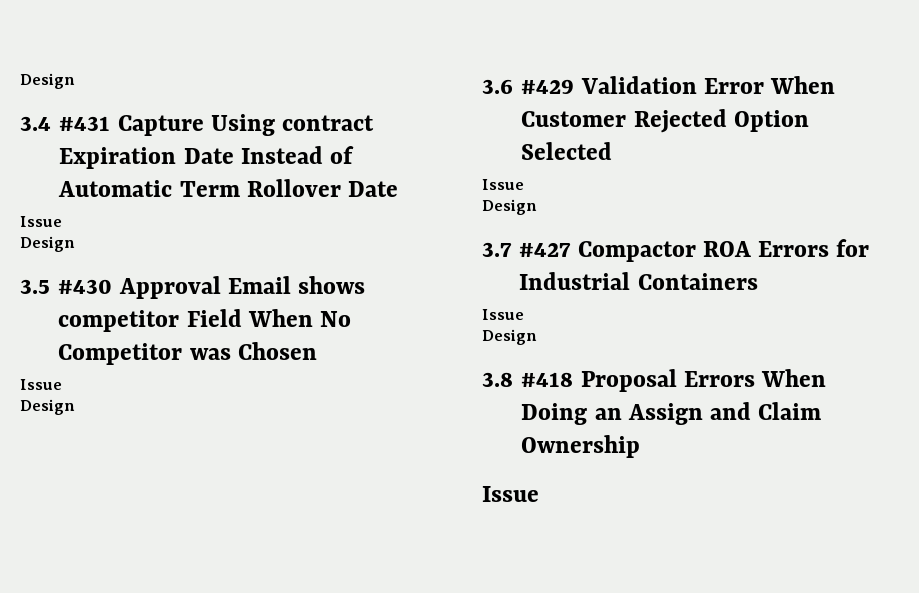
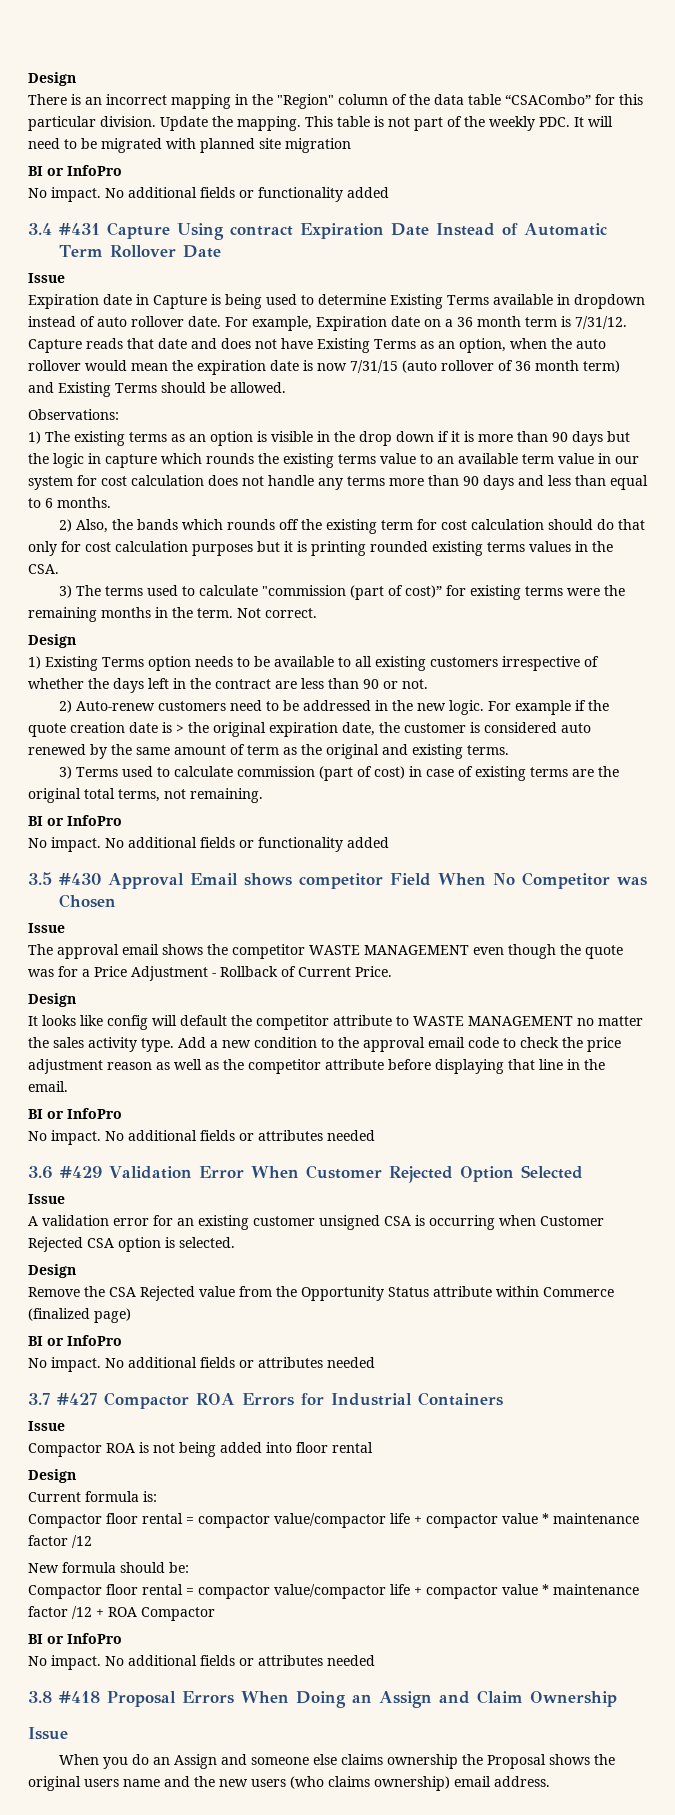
[20,73,75,89] Design -> [28,72,76,86] [28,94,643,109] [28,116,613,131] [28,138,351,153] [28,165,122,176] [28,187,389,202] Design // There is an incorrect mapping in the "Region" column of the data table “CSACombo” for this particular division. Update the mapping. This table is not part of the weekly PDC. It will need to be migrated with planned site migration // BI or InfoPro // No impact. No additional fields or functionality added
[20,236,75,252] Design -> [28,294,645,309] [28,316,627,331] [28,338,606,353] [28,360,620,375] [28,382,286,397] [28,409,119,420] [28,431,630,446] [28,453,639,468] [28,475,648,490] [28,497,111,508] [59,519,646,534] [28,541,613,556] [28,564,59,574] [59,585,626,600] [28,607,317,622] [28,634,76,648] [28,656,599,671] [28,678,428,693] [59,700,610,715] [28,722,591,737] [28,744,509,759] [59,766,620,781] [28,788,263,803] [28,815,122,826] [28,837,389,852] Expiration date in Capture is being used to determine Existing Terms available in dropdown instead of auto rollover date. For example, Expiration date on a 36 month term is 7/31/12. Capture reads that date and does not have Existing Terms as an option, when the auto rollover would mean the expiration date is now 7/31/15 (auto rollover of 36 month term) and Existing Terms should be allowed. // Observations: // 1) The existing terms as an option is visible in the drop down if it is more than 90 days but the logic in capture which rounds the existing terms value to an available term value in our system for cost calculation does not handle any terms more than 90 days and less than equal to 6 months. // 2) Also, the bands which rounds off the existing term for cost calculation should do that only for cost calculation purposes but it is printing rounded existing terms values in the CSA. // 3) The terms used to calculate "commission (part of cost)” for existing terms were the remaining months in the term. Not correct. // Design // 1) Existing Terms option needs to be available to all existing customers irrespective of whether the days left in the contract are less than 90 or not. // 2) Auto-renew customers need to be addressed in the new logic. For example if the quote creation date is > the original expiration date, the customer is considered auto renewed by the same amount of term as the original and existing terms. // 3) Terms used to calculate commission (part of cost) in case of existing terms are the original total terms, not remaining. // BI or InfoPro // No impact. No additional fields or functionality added
[20,399,75,415] Design -> [28,944,623,959] [28,966,392,981] [28,993,76,1007] [28,1015,643,1030] [28,1037,621,1052] [28,1059,605,1074] [28,1081,68,1092] [28,1108,122,1119] [28,1130,375,1145] The approval email shows the competitor WASTE MANAGEMENT even though the quote was for a Price Adjustment - Rollback of Current Price. // Design // It looks like config will default the competitor attribute to WASTE MANAGEMENT no matter the sales activity type. Add a new condition to the approval email code to check the price adjustment reason as well as the competitor attribute before displaying that line in the email. // BI or InfoPro // No impact. No additional fields or attributes needed
[482,199,537,215] Design -> [28,1215,604,1230] [28,1237,235,1252] [28,1264,76,1278] [28,1286,614,1301] [28,1308,131,1323] [28,1335,122,1346] [28,1357,375,1372] A validation error for an existing customer unsigned CSA is occurring when Customer Rejected CSA option is selected. // Design // Remove the CSA Rejected value from the Opportunity Status attribute within Commerce (finalized page) // BI or InfoPro // No impact. No additional fields or attributes needed
[482,329,537,345] Design -> [28,1442,373,1457] [28,1469,76,1483] [28,1491,157,1502] [28,1513,639,1528] [28,1535,92,1548] [28,1562,189,1573] [28,1584,639,1599] [28,1606,215,1621] [28,1633,122,1644] [28,1655,375,1670] Compactor ROA is not being added into floor rental // Design // Current formula is: // Compactor floor rental = compactor value/compactor life + compactor value * maintenance factor /12 // New formula should be: // Compactor floor rental = compactor value/compactor life + compactor value * maintenance factor /12 + ROA Compactor // BI or InfoPro // No impact. No additional fields or attributes needed
(539, 494) none -> [59,1754,616,1769] [28,1776,550,1791] // When you do an Assign and someone else claims ownership the Proposal shows the original users name and the new users (who claims ownership) email address.

